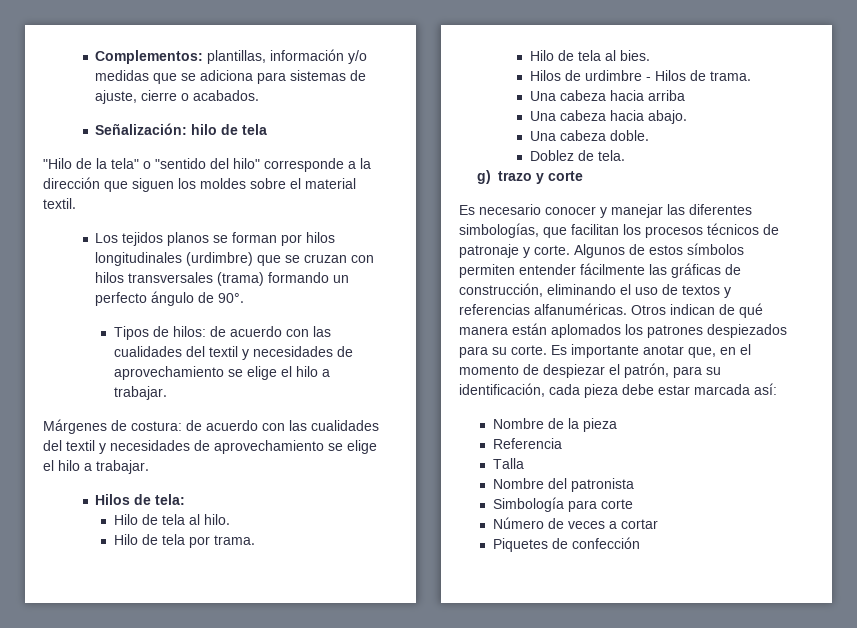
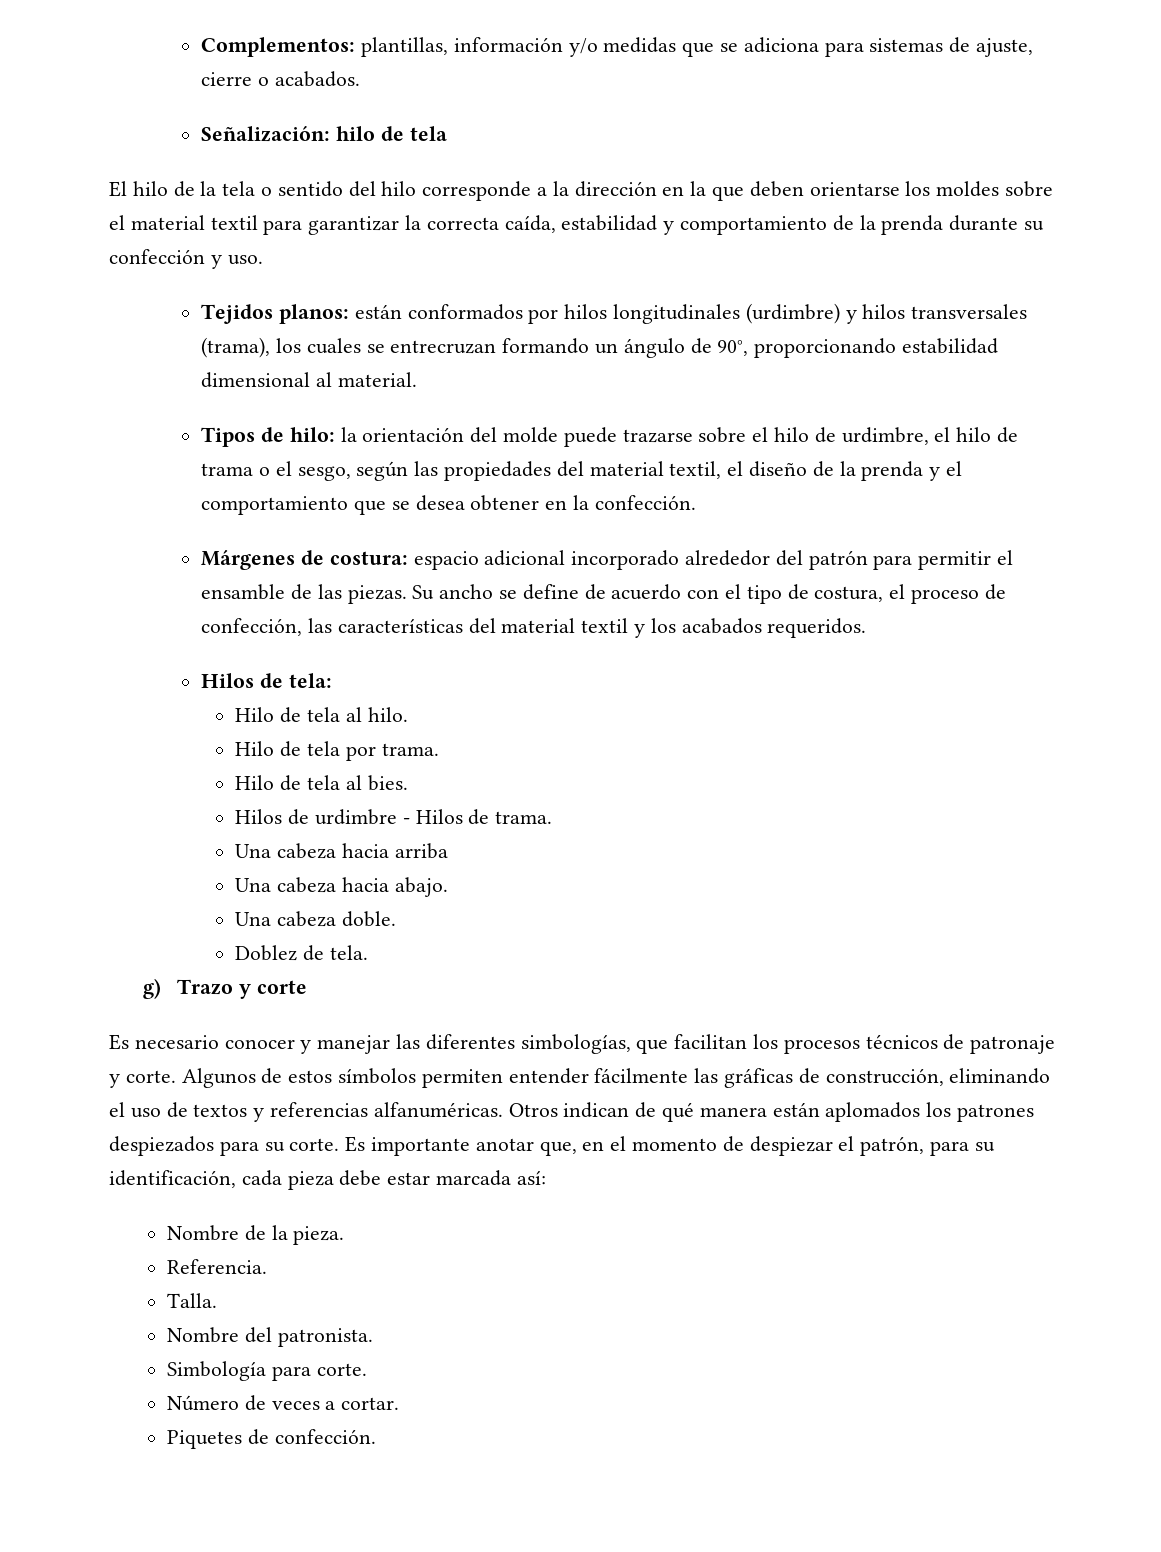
[43,158,371,172] [43,177,174,192] "Hilo de la tela" o "sentido del hilo" corresponde a la dirección que siguen -> [109,181,900,201] El hilo de la tela o sentido del hilo corresponde a la dirección en la que deben orientarse
[43,198,76,209] [95,232,336,246] [95,252,375,266] [95,272,265,286] textil. // Los tejidos planos se forman por hilos longitudinales (urdimbre) que se cruzan con hilos transversales (trama) -> [210,215,1045,235] [109,249,263,269] [201,303,1028,324] [201,337,497,358] textil para garantizar la correcta caída, estabilidad y comportamiento de la prenda durante su confección y uso. // Tejidos planos: están conformados por hilos longitudinales (urdimbre) y hilos transversales (trama), los cuales se entrecruzan
[95,292,148,306] perfecto -> (618, 348) none
[218,293,245,303] [113,326,331,340] [113,346,353,360] [113,366,330,380] [113,386,167,400] [43,419,379,434] [43,440,377,454] [43,460,149,474] 90°. // Tipos de hilos: de acuerdo con las cualidades del textil y necesidades de aprovechamiento se elige el hilo a trabajar. // Márgenes de costura: de acuerdo con las cualidades del textil y necesidades de aprovechamiento se elige el hilo a trabajar. -> [717,338,998,358] [201,372,417,388] [201,427,1019,447] [201,461,963,481] [201,495,696,515] [201,550,1013,570] [201,584,1006,604] [201,618,867,638] 90°, proporcionando estabilidad dimensional al material. // Tipos de hilo: la orientación del molde puede trazarse sobre el hilo de urdimbre, el hilo de trama o el sesgo, según las propiedades del material textil, el diseño de la prenda y el comportamiento que se desea obtener en la confección. // Márgenes de costura: espacio adicional incorporado alrededor del patrón para permitir el ensamble de las piezas. Su ancho se define de acuerdo con el tipo de costura, el proceso de confección, las características del material textil y los acabados requeridos.
[498,171,533,181] trazo -> [177,979,234,995] Trazo
[582,418,617,432] [492,438,562,449] [492,458,524,469] pieza // Referencia // Talla -> [293,1226,345,1245] [166,1259,267,1274] [166,1293,217,1308] pieza. // Referencia. // Talla.
[570,478,634,492] patronista -> [277,1328,373,1347] patronista.
[600,499,633,509] corte -> [316,1363,367,1376] corte.
[620,519,658,529] cortar -> [341,1397,400,1410] cortar.
[571,537,640,549] confección -> [274,1429,376,1444] confección.

